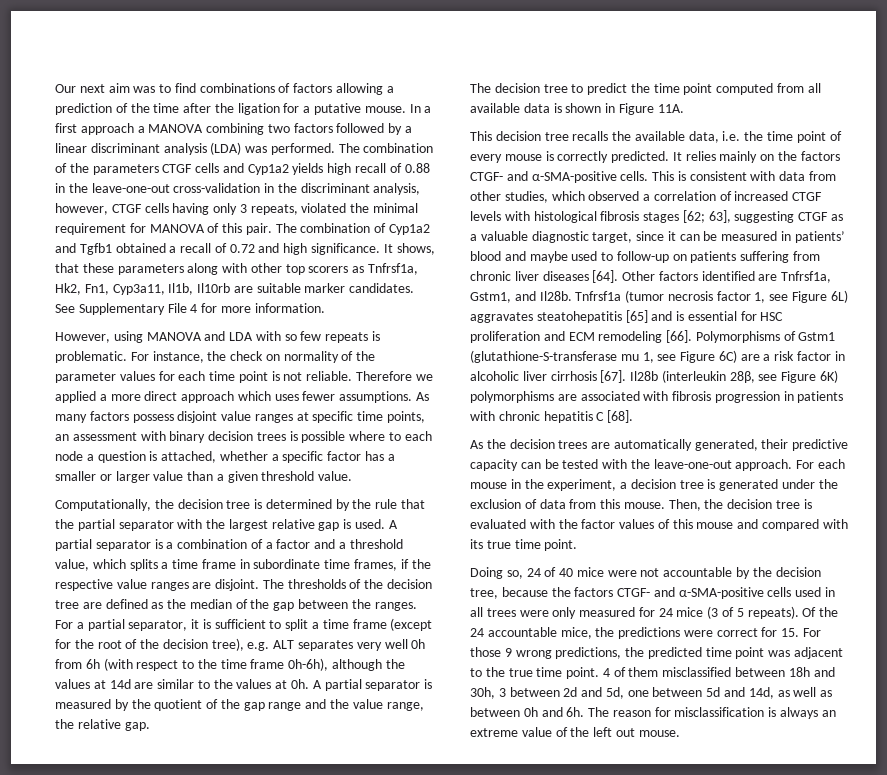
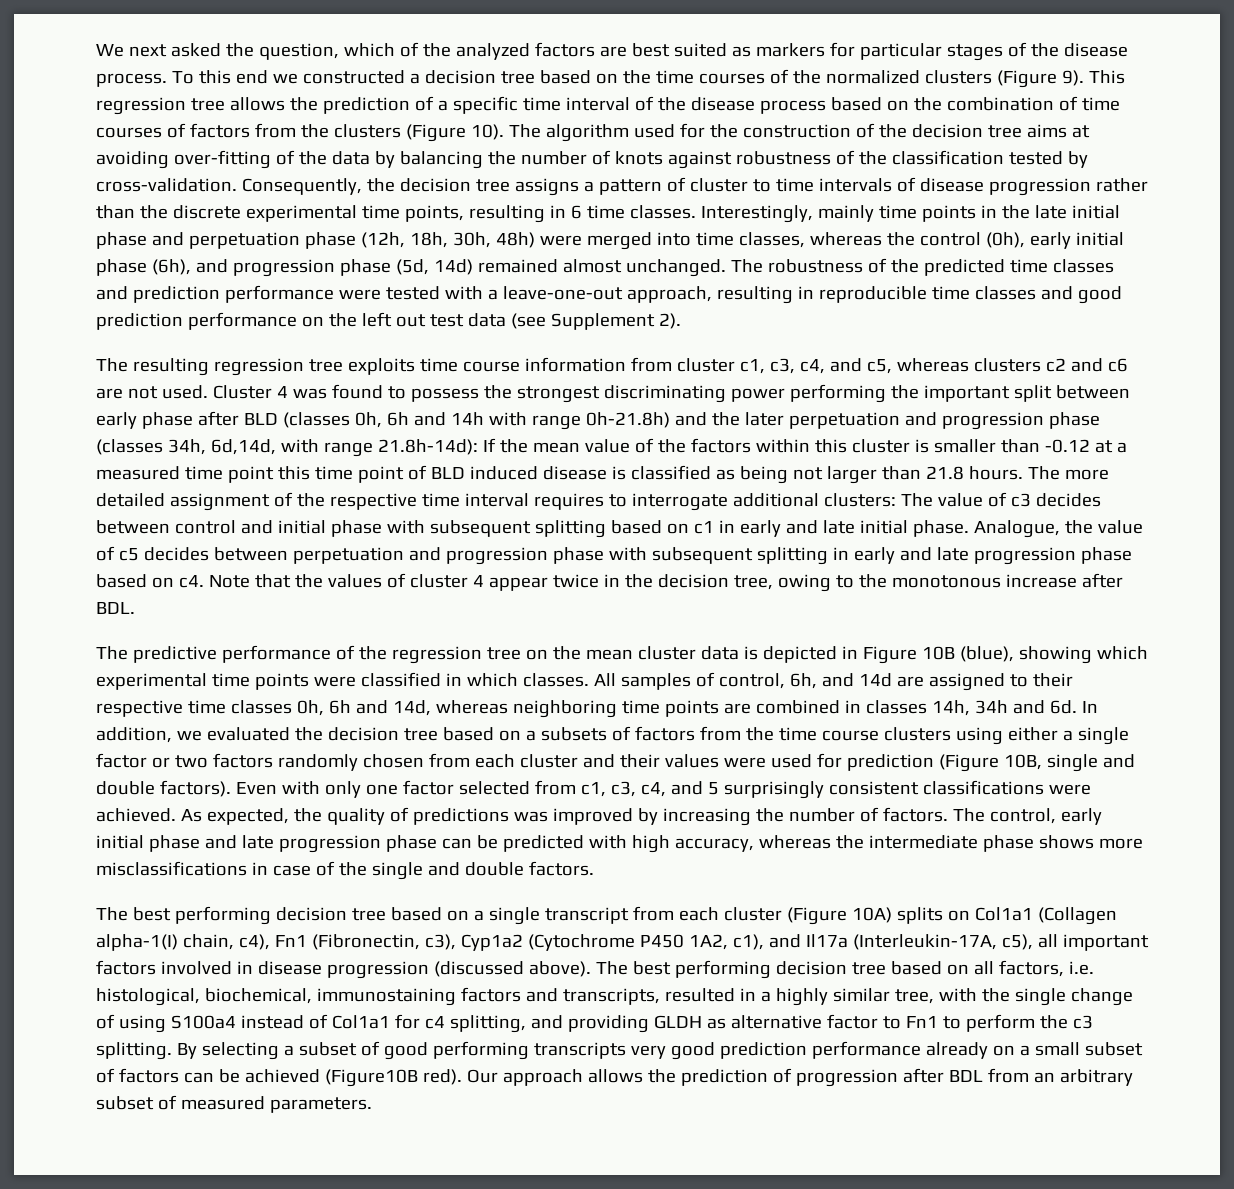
[55,83,394,95] [55,103,432,115] [55,123,413,135] [55,142,434,155] [55,163,430,175] [55,183,421,195] [55,203,419,215] [55,223,431,235] [55,243,435,255] [55,263,419,275] [55,283,415,295] [55,303,325,315] [55,331,381,343] [55,351,376,363] [55,371,433,383] [55,391,430,403] [55,411,426,423] [55,431,432,443] [55,451,395,463] [55,471,353,483] [55,499,426,511] [55,519,398,531] [55,539,403,551] [55,559,431,571] [55,579,433,591] [55,599,417,611] [55,618,433,631] [55,638,426,651] [55,658,405,671] [55,679,433,691] [55,699,424,711] [55,719,150,731] [470,83,821,95] [470,103,684,115] [470,131,842,143] [470,151,840,163] [470,171,837,183] [470,191,823,203] [470,210,844,223] [470,231,845,243] [470,251,821,263] [470,270,832,283] [470,290,848,303] [470,310,784,323] [470,330,836,343] [470,350,845,363] [470,370,839,383] [470,391,844,403] [470,410,634,423] [470,439,849,451] [470,459,846,471] [470,479,838,491] [470,499,812,511] [470,519,848,531] [470,539,578,551] [470,567,821,579] [470,587,836,599] [470,606,839,619] [470,627,822,639] [470,647,844,659] [470,667,835,679] [470,687,833,699] [470,707,836,719] [470,727,680,737] Our next aim was to find combinations of factors allowing a prediction of the time after the ligation for a putative mouse. In a first approach a MANOVA combining two factors followed by a linear discriminant analysis (LDA) was performed. The combination of the parameters CTGF cells and Cyp1a2 yields high recall of 0.88 in the leave-one-out cross-validation in the discriminant analysis, however, CTGF cells having only 3 repeats, violated the minimal requirement for MANOVA of this pair. The combination of Cyp1a2 and Tgfb1 obtained a recall of 0.72 and high significance. It shows, that these parameters along with other top scorers as Tnfrsf1a, Hk2, Fn1, Cyp3a11, Il1b, Il10rb are suitable marker candidates. See Supplementary File 4 for more information. // However, using MANOVA and LDA with so few repeats is problematic. For instance, the check on normality of the parameter values for each time point is not reliable. Therefore we applied a more direct approach which uses fewer assumptions. As many factors possess disjoint value ranges at specific time points, an assessment with binary decision trees is possible where to each node a question is attached, whether a specific factor has a smaller or larger value than a given threshold value. // Computationally, the decision tree is determined by the rule that the partial separator with the largest relative gap is used. A partial separator is a combination of a factor and a threshold value, which splits a time frame in subordinate time frames, if the respective value ranges are disjoint. The thresholds of the decision tree are defined as the median of the gap between the ranges. For a partial separator, it is sufficient to split a time frame (except for the root of the decision tree), e.g. ALT separates very well 0h from 6h (with respect to the time frame 0h-6h), although the values at 14d are similar to the values at 0h. A partial separator is measured by the quotient of the gap range and the value range, the relative gap. // The decision tree to predict the time point computed from all available data is shown in Figure 11A. // This decision tree recalls the available data, i.e. the time point of every mouse is correctly predicted. It relies mainly on the factors CTGF- and α-SMA-positive cells. This is consistent with data from other studies, which observed a correlation of increased CTGF levels with histological fibrosis stages [62; 63], suggesting CTGF as a valuable diagnostic target, since it can be measured in patients’ blood and maybe used to follow-up on patients suffering from chronic liver diseases [64]. Other factors identified are Tnfrsf1a, Gstm1, and Il28b. Tnfrsf1a (tumor necrosis factor 1, see Figure 6L) aggravates steatohepatitis [65] and is essential for HSC proliferation and ECM remodeling [66]. Polymorphisms of Gstm1 (glutathione-S-transferase mu 1, see Figure 6C) are a risk factor in alcoholic liver cirrhosis [67]. Il28b (interleukin 28β, see Figure 6K) polymorphisms are associated with fibrosis progression in patients with chronic hepatitis C [68]. // As the decision trees are automatically generated, their predictive capacity can be tested with the leave-one-out approach. For each mouse in the experiment, a decision tree is generated under the exclusion of data from this mouse. Then, the decision tree is evaluated with the factor values of this mouse and compared with its true time point. // Doing so, 24 of 40 mice were not accountable by the decision tree, because the factors CTGF- and α-SMA-positive cells used in all trees were only measured for 24 mice (3 of 5 repeats). Of the 24 accountable mice, the predictions were correct for 15. For those 9 wrong predictions, the predicted time point was adjacent to the true time point. 4 of them misclassified between 18h and 30h, 3 between 2d and 5d, one between 5d and 14d, as well as between 0h and 6h. The reason for misclassification is always an extreme value of the left out mouse. -> [96,42,1128,61] [96,69,1125,88] [96,96,1120,115] [96,123,1090,142] [96,150,1088,169] [96,177,1148,196] [96,205,1120,223] [96,232,1124,250] [96,258,1114,277] [96,285,1122,304] [96,312,681,330] [96,357,1128,376] [96,384,1130,403] [96,411,1100,430] [96,438,1127,457] [96,465,1109,484] [96,492,1101,511] [96,520,1143,538] [96,546,1132,565] [96,573,1123,592] [96,602,135,614] [96,645,1148,664] [96,672,1073,691] [96,700,1098,718] [96,726,1129,745] [96,753,1135,772] [96,780,1091,799] [96,807,1102,826] [96,835,1143,853] [96,861,594,880] [96,906,1117,925] [96,934,1149,951] [96,960,1094,979] [96,987,1133,1006] [96,1014,1093,1033] [96,1041,1143,1060] [96,1068,1133,1087] [96,1095,372,1113] We next asked the question, which of the analyzed factors are best suited as markers for particular stages of the disease process. To this end we constructed a decision tree based on the time courses of the normalized clusters (Figure 9). This regression tree allows the prediction of a specific time interval of the disease process based on the combination of time courses of factors from the clusters (Figure 10). The algorithm used for the construction of the decision tree aims at avoiding over-fitting of the data by balancing the number of knots against robustness of the classification tested by cross-validation. Consequently, the decision tree assigns a pattern of cluster to time intervals of disease progression rather than the discrete experimental time points, resulting in 6 time classes. Interestingly, mainly time points in the late initial phase and perpetuation phase (12h, 18h, 30h, 48h) were merged into time classes, whereas the control (0h), early initial phase (6h), and progression phase (5d, 14d) remained almost unchanged. The robustness of the predicted time classes and prediction performance were tested with a leave-one-out approach, resulting in reproducible time classes and good prediction performance on the left out test data (see Supplement 2). // The resulting regression tree exploits time course information from cluster c1, c3, c4, and c5, whereas clusters c2 and c6 are not used. Cluster 4 was found to possess the strongest discriminating power performing the important split between early phase after BLD (classes 0h, 6h and 14h with range 0h-21.8h) and the later perpetuation and progression phase (classes 34h, 6d,14d, with range 21.8h-14d): If the mean value of the factors within this cluster is smaller than -0.12 at a measured time point this time point of BLD induced disease is classified as being not larger than 21.8 hours. The more detailed assignment of the respective time interval requires to interrogate additional clusters: The value of c3 decides between control and initial phase with subsequent splitting based on c1 in early and late initial phase. Analogue, the value of c5 decides between perpetuation and progression phase with subsequent splitting in early and late progression phase based on c4. Note that the values of cluster 4 appear twice in the decision tree, owing to the monotonous increase after BDL. // The predictive performance of the regression tree on the mean cluster data is depicted in Figure 10B (blue), showing which experimental time points were classified in which classes. All samples of control, 6h, and 14d are assigned to their respective time classes 0h, 6h and 14d, whereas neighboring time points are combined in classes 14h, 34h and 6d. In addition, we evaluated the decision tree based on a subsets of factors from the time course clusters using either a single factor or two factors randomly chosen from each cluster and their values were used for prediction (Figure 10B, single and double factors). Even with only one factor selected from c1, c3, c4, and 5 surprisingly consistent classifications were achieved. As expected, the quality of predictions was improved by increasing the number of factors. The control, early initial phase and late progression phase can be predicted with high accuracy, whereas the intermediate phase shows more misclassifications in case of the single and double factors. // The best performing decision tree based on a single transcript from each cluster (Figure 10A) splits on Col1a1 (Collagen alpha-1(I) chain, c4), Fn1 (Fibronectin, c3), Cyp1a2 (Cytochrome P450 1A2, c1), and Il17a (Interleukin-17A, c5), all important factors involved in disease progression (discussed above). The best performing decision tree based on all factors, i.e. histological, biochemical, immunostaining factors and transcripts, resulted in a highly similar tree, with the single change of using S100a4 instead of Col1a1 for c4 splitting, and providing GLDH as alternative factor to Fn1 to perform the c3 splitting. By selecting a subset of good performing transcripts very good prediction performance already on a small subset of factors can be achieved (Figure10B red). Our approach allows the prediction of progression after BDL from an arbitrary subset of measured parameters.

